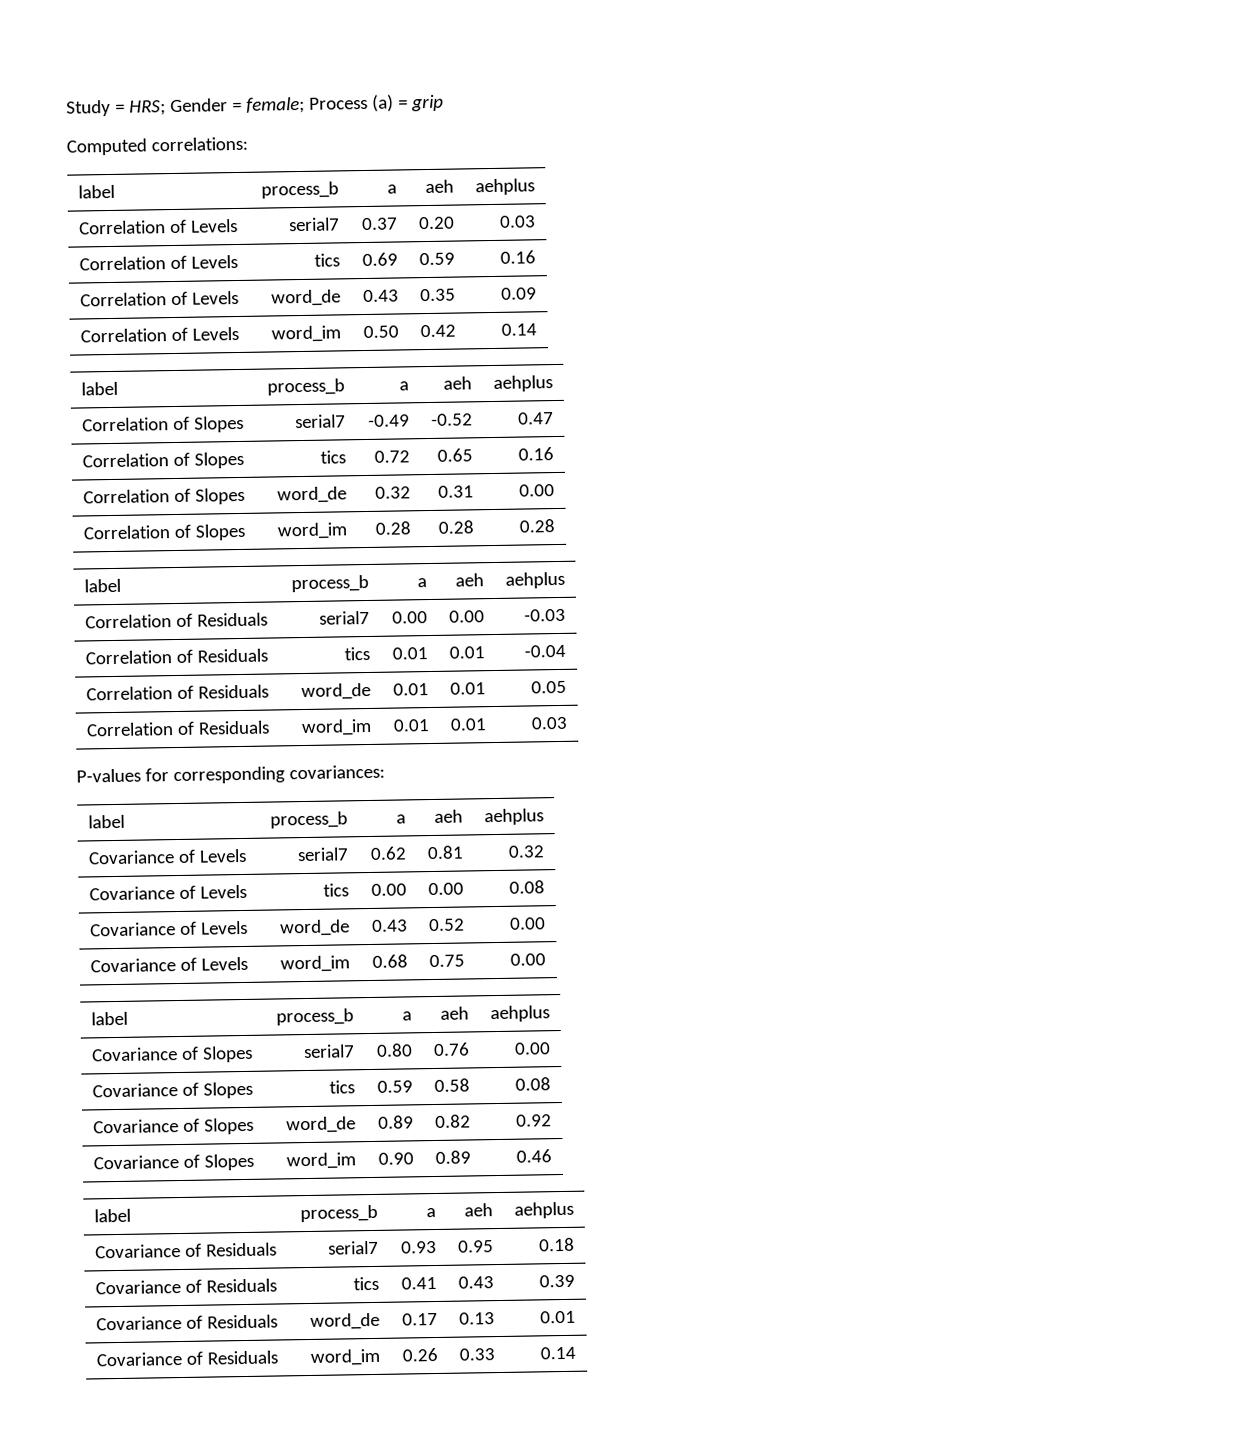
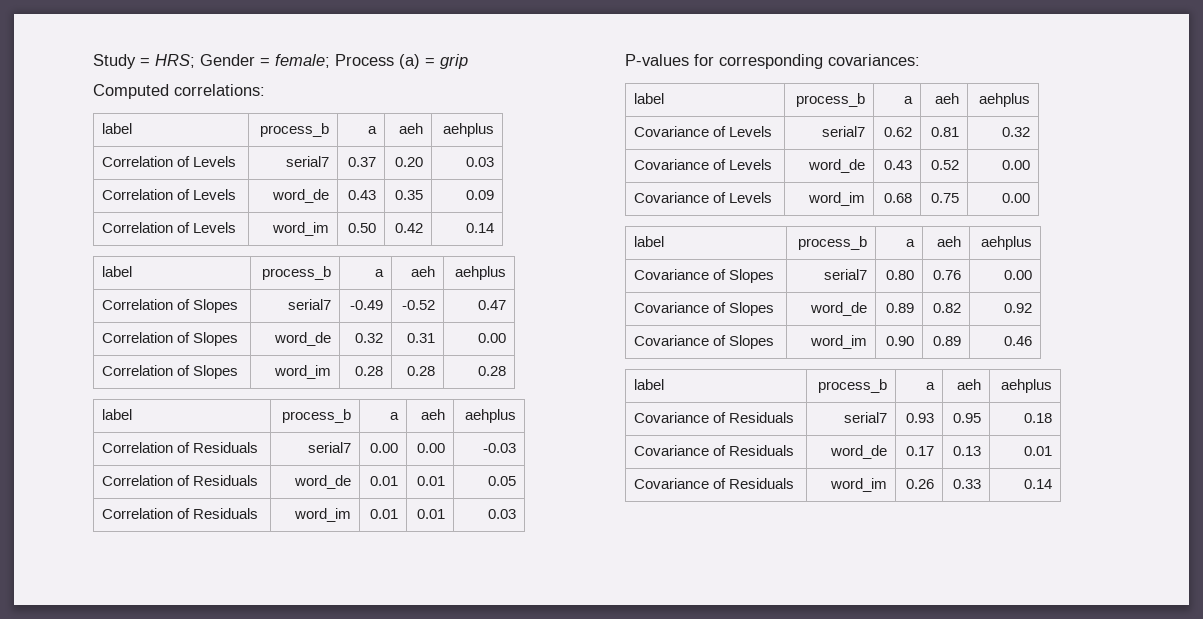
[78,254,238,271] [314,253,341,267] [362,252,399,267] [419,252,456,266] [500,250,537,264] // Correlation of Levels | tics | 0.69 | 0.59 | 0.16 -> (494, 162) none
[81,451,244,469] [320,450,347,464] [374,450,411,463] [437,448,474,462] [518,447,555,461] // Correlation of Slopes | tics | 0.72 | 0.65 | 0.16 -> (506, 305) none
[84,648,268,665] [344,646,371,661] [392,647,429,660] [449,646,486,659] [524,644,567,658] // Correlation of Residuals | tics | 0.01 | 0.01 | -0.04 -> (516, 448) none
[88,884,247,901] [323,883,350,897] [371,883,408,896] [428,882,465,896] [509,880,546,894] // Covariance of Levels | tics | 0.00 | 0.00 | 0.08 -> (1030, 132) none
[91,1081,253,1099] [329,1080,356,1094] [377,1080,414,1093] [434,1078,471,1092] [515,1077,552,1091] // Covariance of Slopes | tics | 0.59 | 0.58 | 0.08 -> (1032, 275) none
[94,1278,277,1295] [353,1276,380,1291] [401,1276,438,1290] [458,1276,495,1289] [539,1274,576,1288] // Covariance of Residuals | tics | 0.41 | 0.43 | 0.39 -> (1052, 418) none

